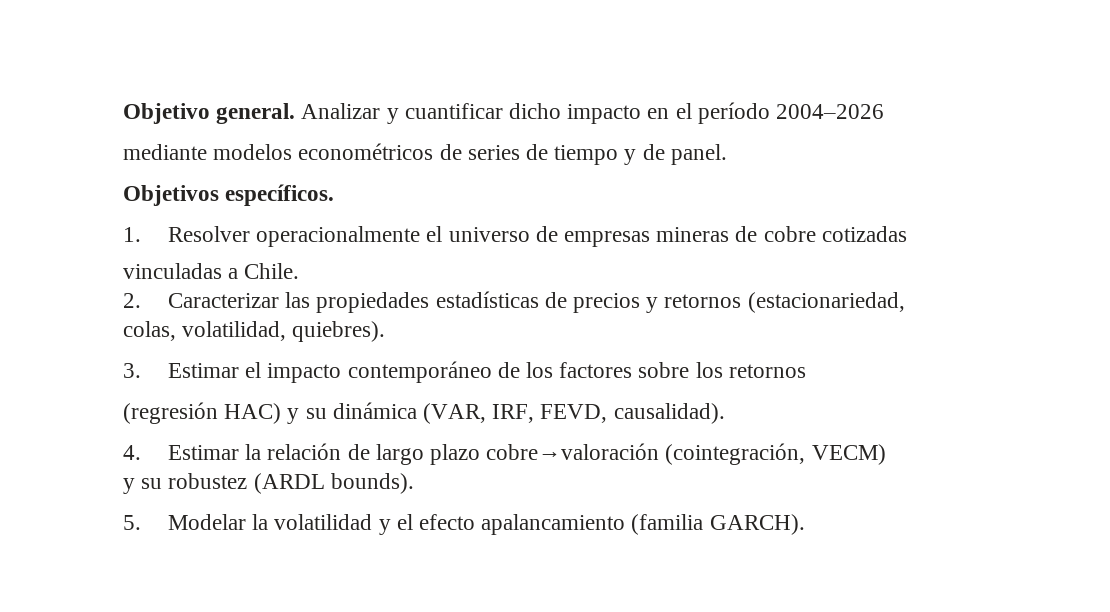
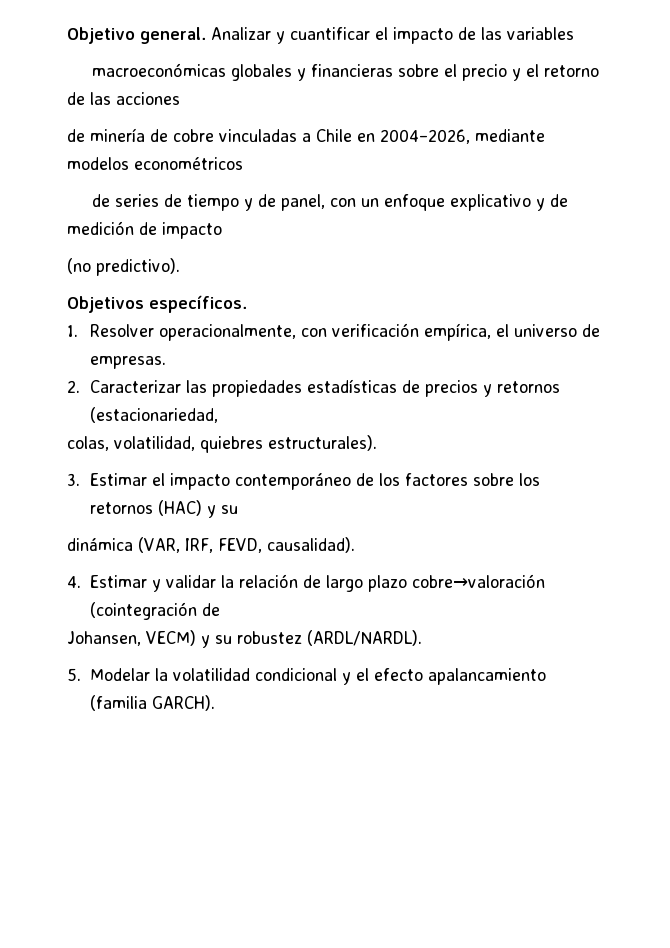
[509,102,885,124] dicho impacto en el período 2004–2026 // -> [375,27,574,44] [92,63,600,81] [67,92,180,105] [67,128,470,144] el impacto de las variables // macroeconómicas globales y financieras sobre el precio y el retorno de las acciones // de minería de cobre vinculadas a Chile en 2004–2026,
(434, 151) none -> (243, 163) //
[670,144,727,165] [123,184,335,206] [123,226,907,247] [123,263,300,279] panel. // Objetivos específicos. // 1. Resolver operacionalmente el universo de empresas mineras de cobre cotizadas // vinculadas a Chile. -> [281,194,569,211] [67,221,222,239] [67,258,180,276] [67,295,247,313] [67,323,600,341] [89,356,166,369] panel, con un enfoque explicativo y de medición de impacto // (no predictivo). // Objetivos específicos. // 1. Resolver operacionalmente, con verificación empírica, el universo de empresas.
[292,321,386,342] quiebres). -> [200,435,377,453] quiebres estructurales).
[123,402,327,424] // (regresión HAC) y su -> [157,500,238,518] (HAC) y su //
(240, 452) none -> [151,575,216,592] y validar
[665,443,806,465] (cointegración, -> [89,602,220,620] [67,631,141,646] (cointegración de // Johansen,
(886, 454) // -> (196, 638) none
[253,473,414,494] (ARDL bounds). -> [307,630,422,646] (ARDL/NARDL).
(373, 522) none -> [254,668,337,681] condicional

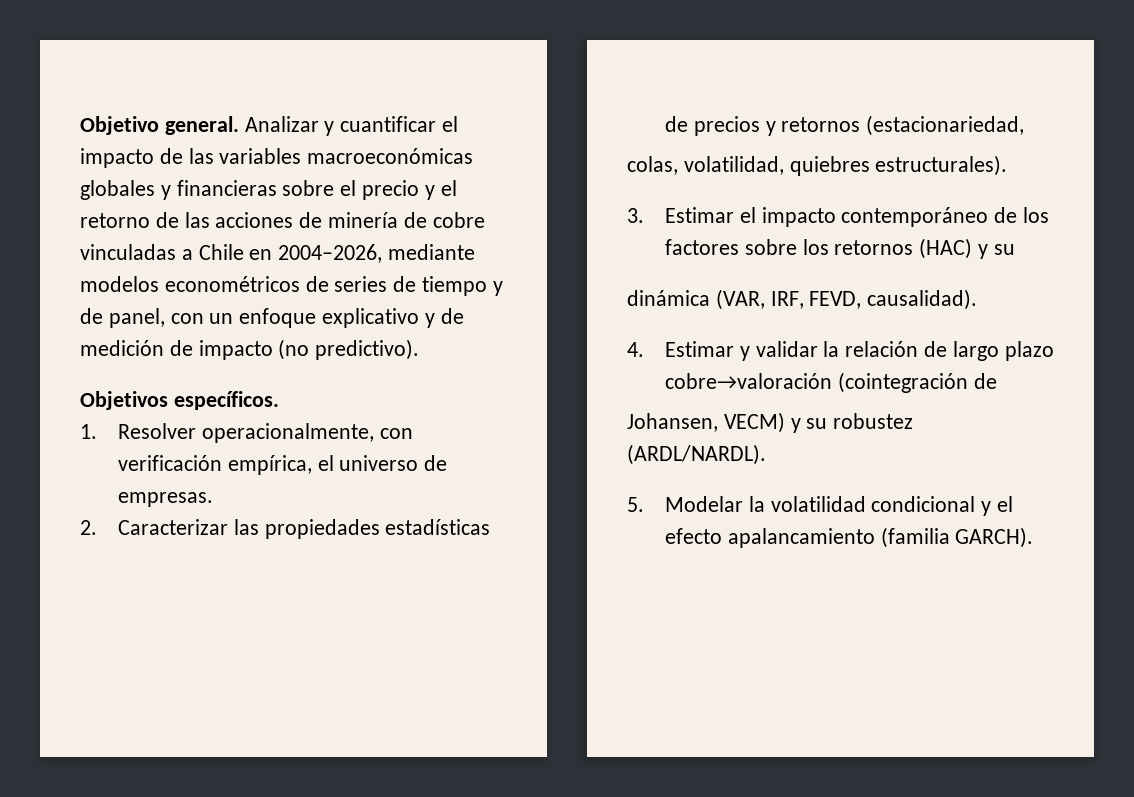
(574, 33) // -> (302, 156) none
(180, 98) // -> (294, 220) none
(243, 163) // -> (300, 284) none
(222, 230) // -> (273, 350) none

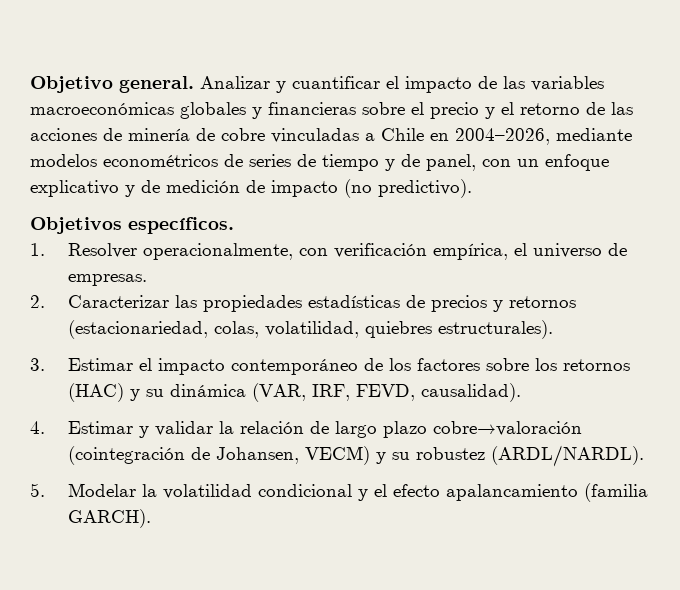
(1025, 125) // -> (208, 329) none
(1015, 249) // -> (164, 393) none
(997, 381) // -> (210, 453) none

